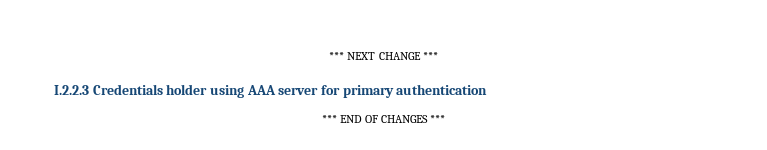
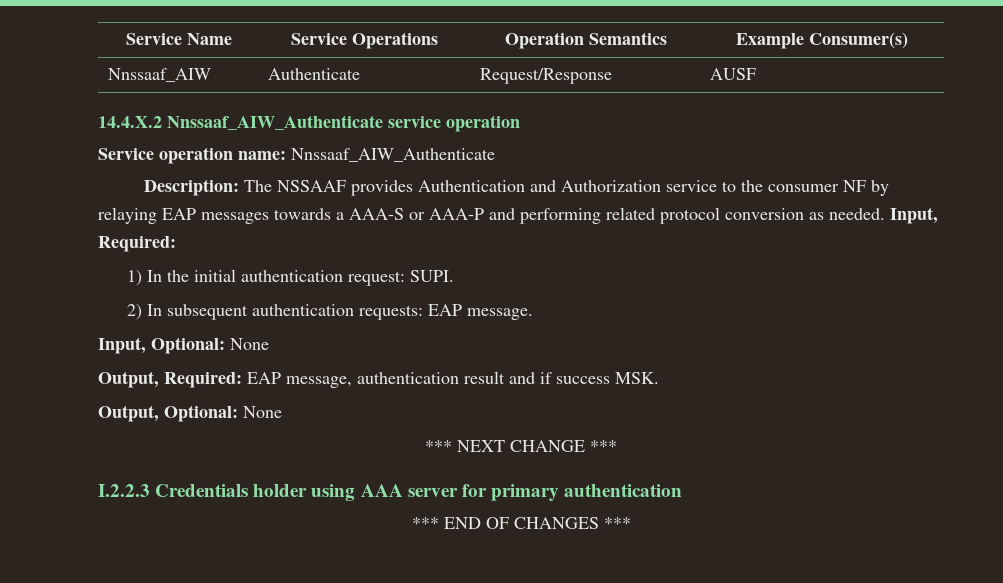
(329, 56) none -> [125,33,232,45] [291,32,438,49] [504,32,667,49] [736,32,908,49] [108,68,212,82] [268,68,361,80] [480,68,613,84] [710,68,757,80] [98,115,520,132] [98,147,495,164] [143,179,889,196] [98,207,938,224] [98,236,176,252] [126,269,454,286] [126,304,533,320] [98,337,269,354] [98,371,659,388] [98,405,282,422] Service Name | Service Operations | Operation Semantics | Example Consumer(s) // Nnssaaf_AIW | Authenticate | Request/Response | AUSF // 14.4.X.2 Nnssaaf_AIW_Authenticate service operation // Service operation name: Nnssaaf_AIW_Authenticate // Description: The NSSAAF provides Authentication and Authorization service to the consumer NF by relaying EAP messages towards a AAA-S or AAA-P and performing related protocol conversion as needed. Input, Required: // 1) In the initial authentication request: SUPI. // 2) In subsequent authentication requests: EAP message. // Input, Optional: None // Output, Required: EAP message, authentication result and if success MSK. // Output, Optional: None //

